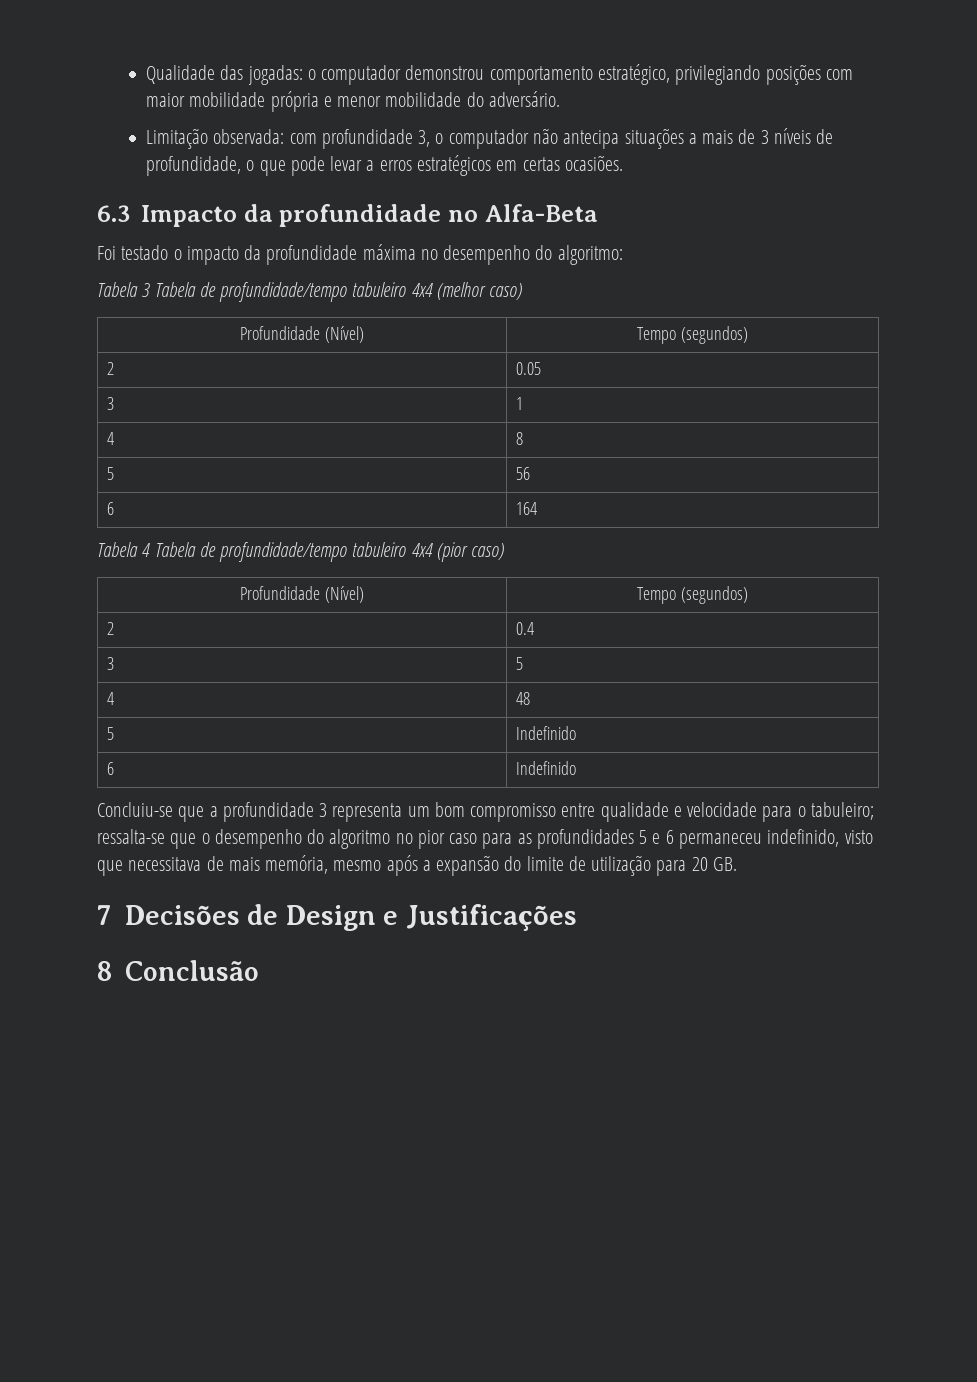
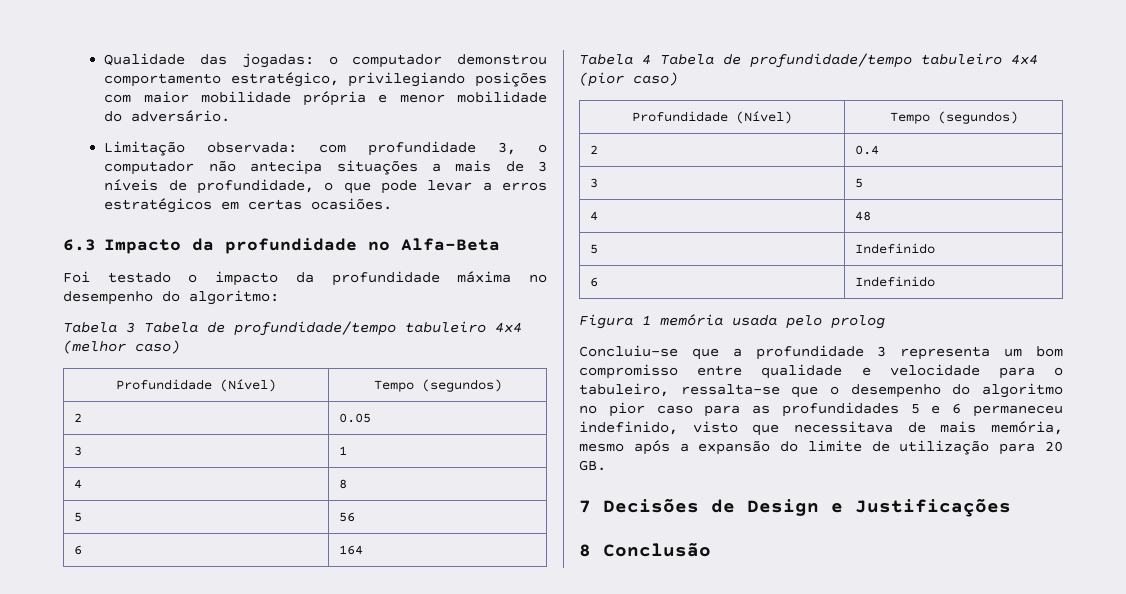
(577, 768) none -> [579,314,885,329] // Figura 1 memória usada pelo prolog
[810,802,874,820] tabuleiro; -> [579,383,669,397] tabuleiro,

